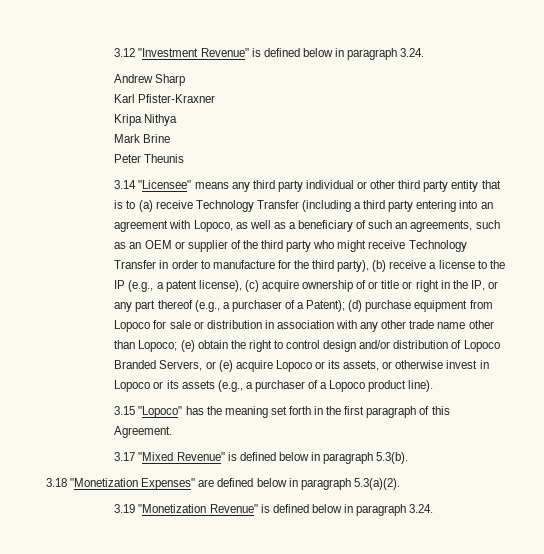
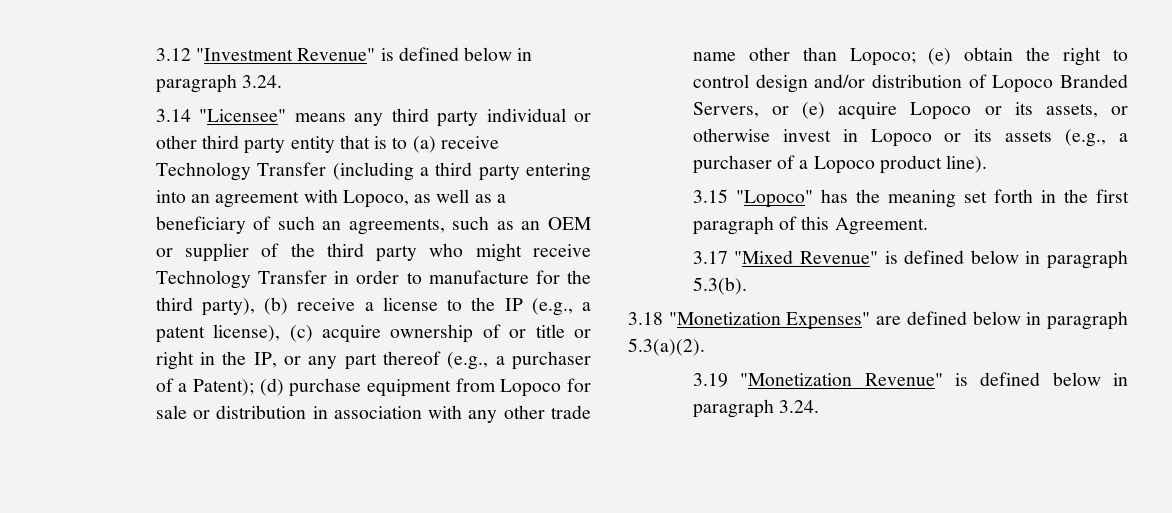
[114,74,186,86] [114,94,216,103] [114,114,178,126] [114,134,171,143] [114,154,185,163] // Andrew Sharp // Karl Pfister-Kraxner // Kripa Nithya // Mark Brine // Peter Theunis -> (283, 81) none

